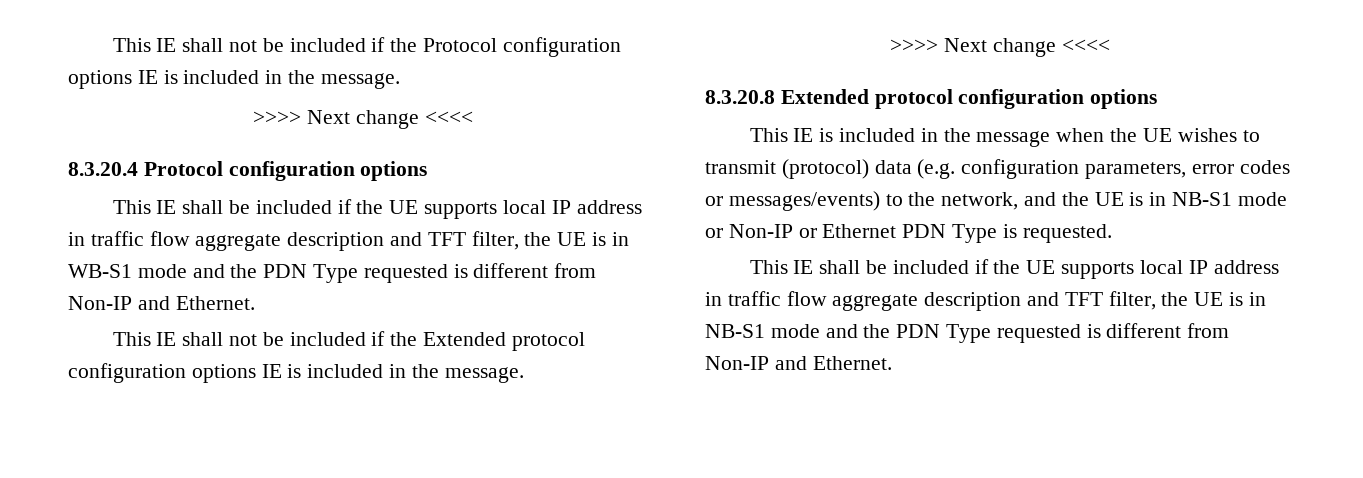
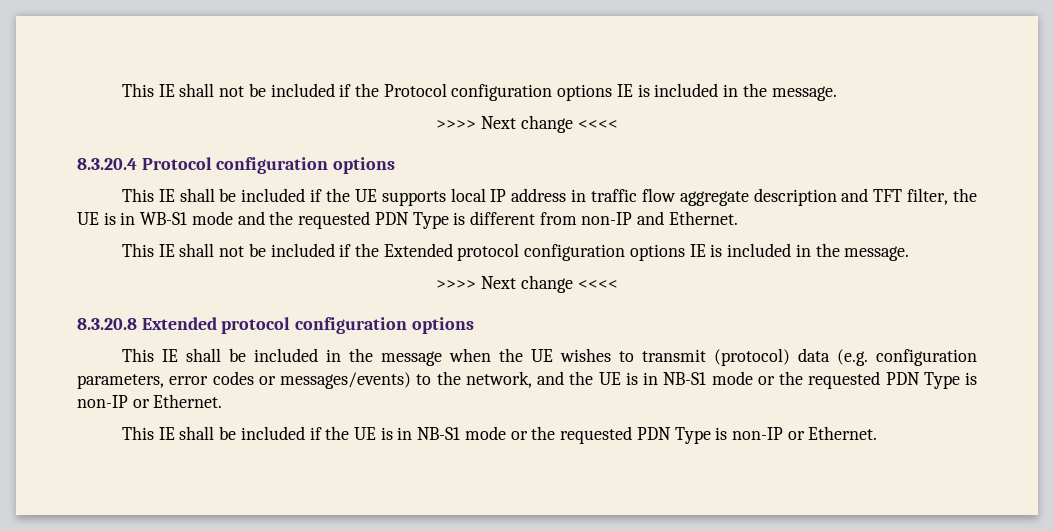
[263,263,597,283] [68,296,132,310] PDN Type requested is different from Non-IP -> [298,211,633,229] requested PDN Type is different from non-IP
[819,128,834,142] is -> [185,348,246,362] shall be
[728,224,1112,243] [749,259,1279,279] [705,291,1266,311] [705,323,1230,343] [705,356,807,370] Non-IP or Ethernet PDN Type is requested. // This IE shall be included if the UE supports local IP address in traffic flow aggregate description and TFT filter, the UE is in NB-S1 mode and the PDN Type requested is different from Non-IP and -> [779,371,977,389] [77,394,223,408] [121,426,805,444] the requested PDN Type is non-IP or Ethernet. // This IE shall be included if the UE is in NB-S1 mode or the requested PDN Type is non-IP or

